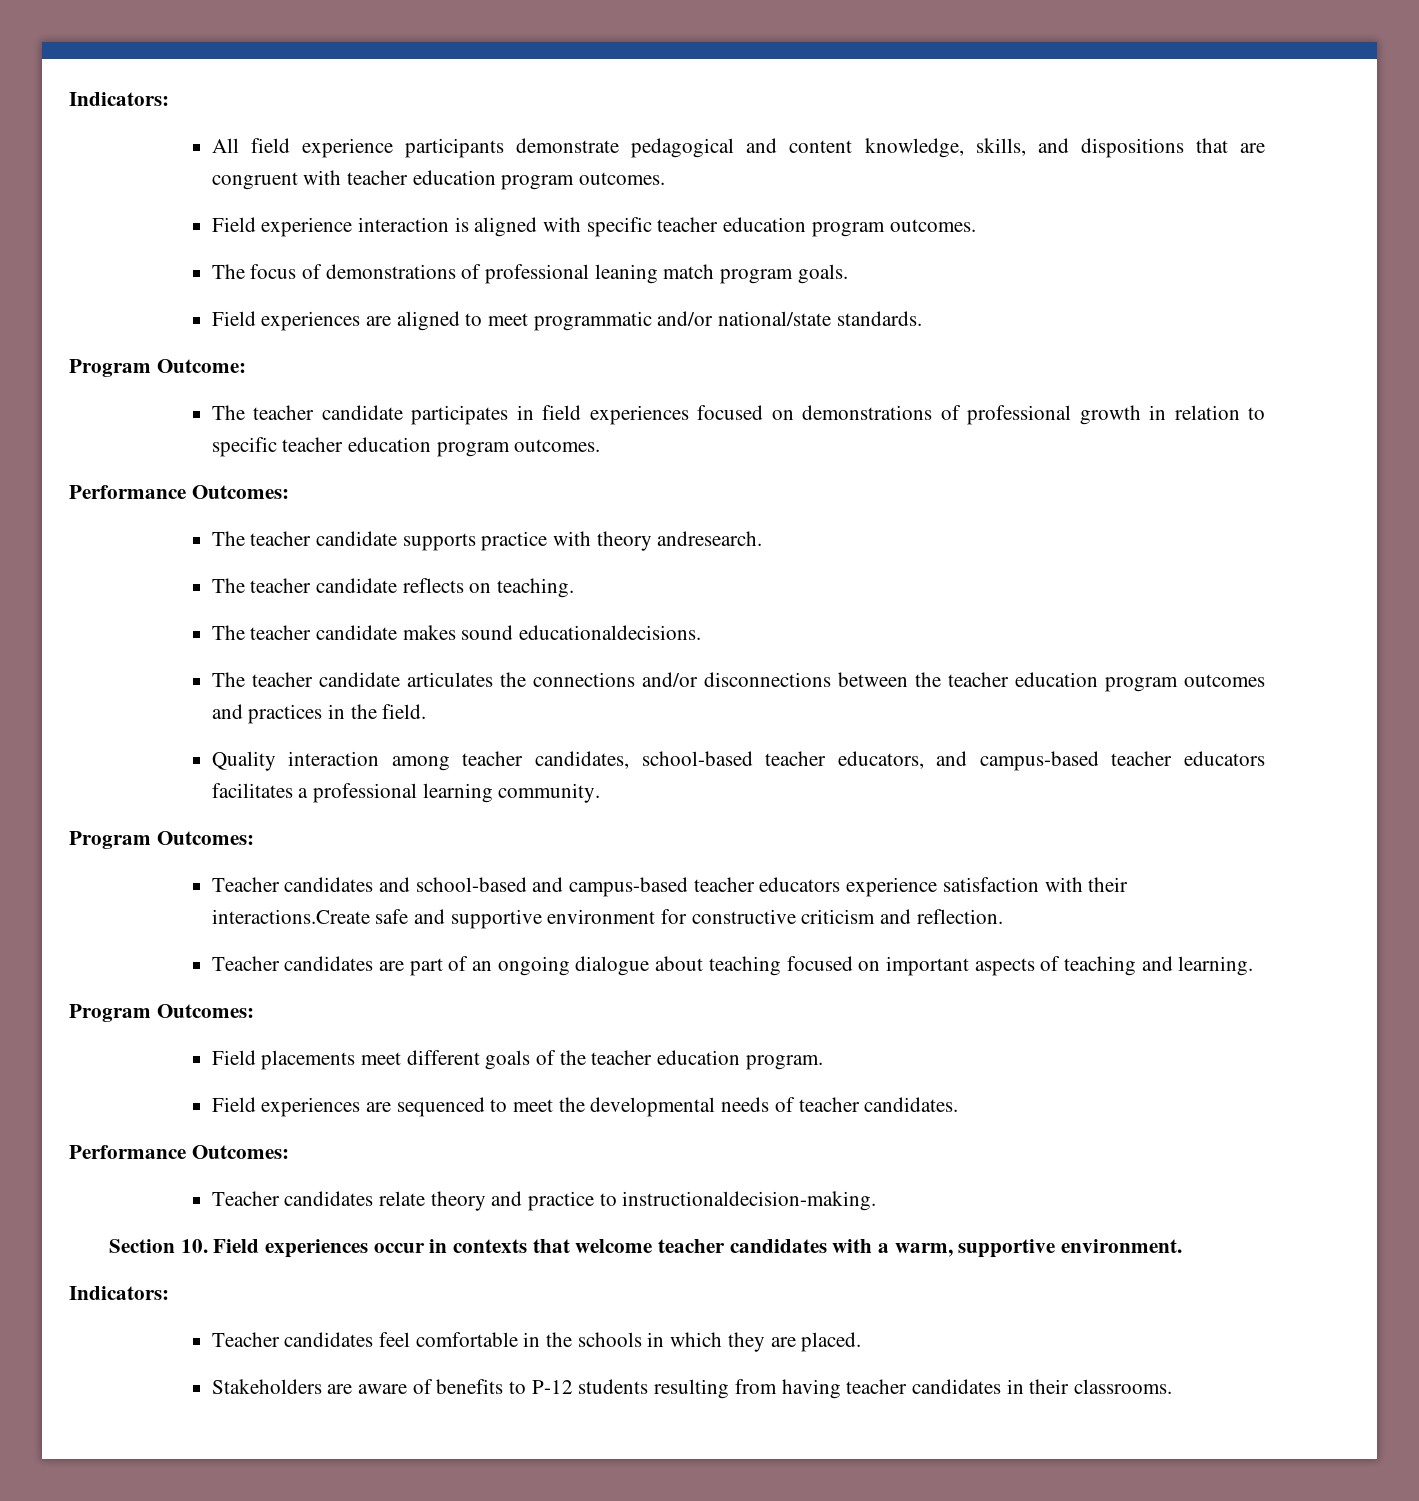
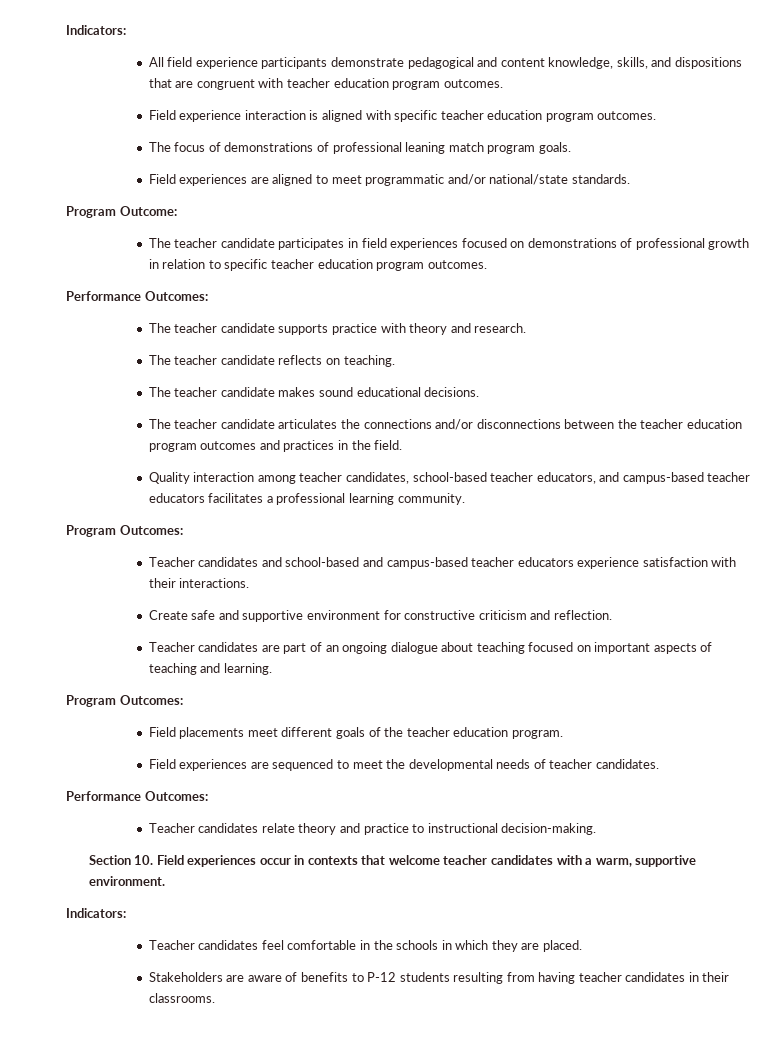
[657,531,763,546] andresearch. -> [450,323,527,333] and research.
[519,625,702,640] educationaldecisions. -> [356,387,480,397] educational decisions.
[211,909,370,924] interactions.Create -> [179,578,250,588] [148,610,188,620] interactions. // Create
[622,1191,877,1211] instructionaldecision-making. -> [427,823,597,835] instructional decision-making.

